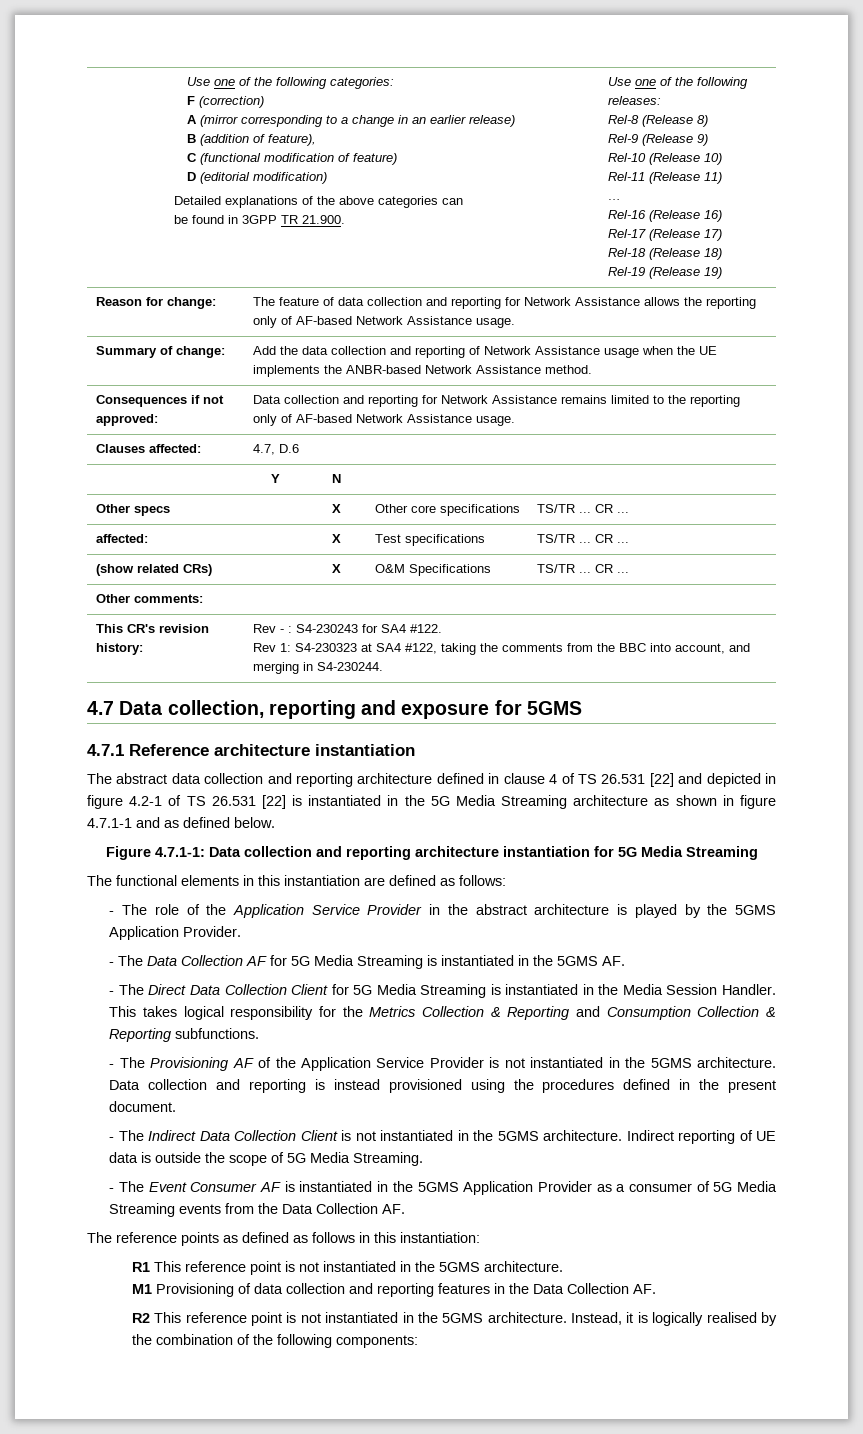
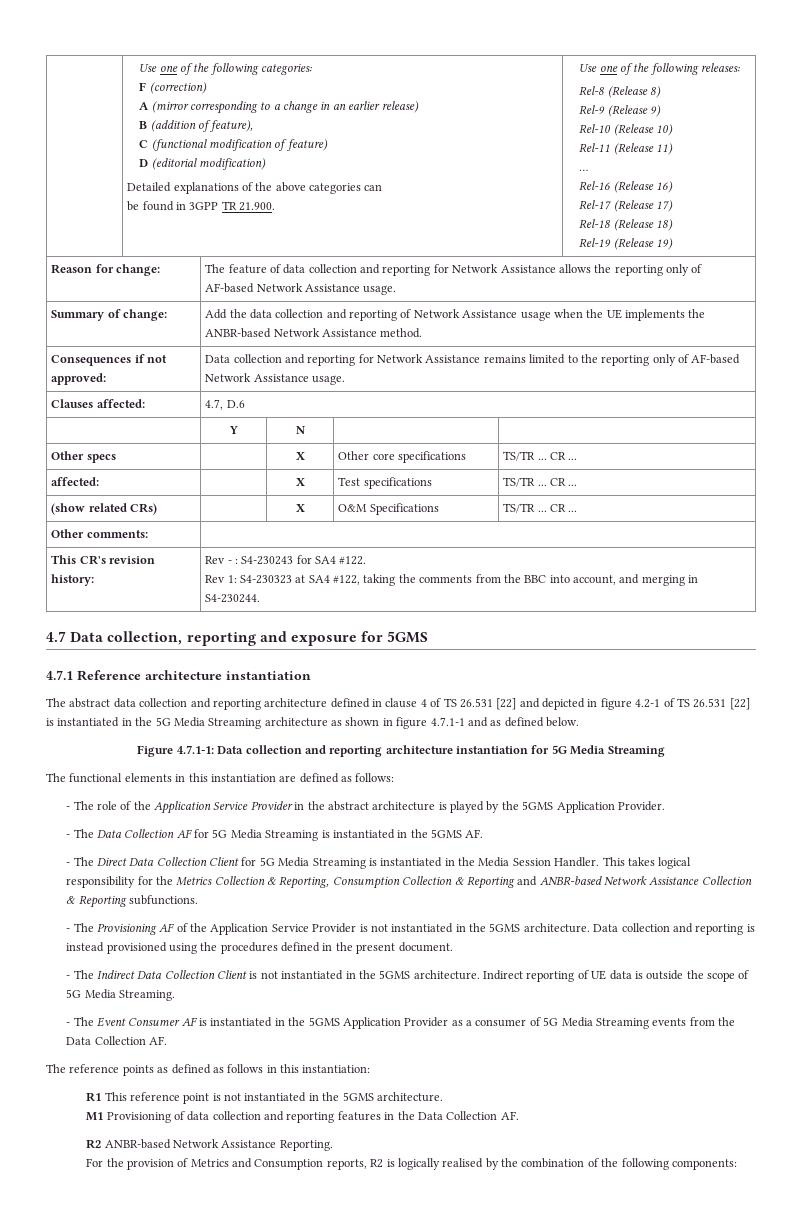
[507,1006,691,1020] Reporting and Consumption -> [279,876,700,889] Reporting, Consumption Collection & Reporting and ANBR-based Network Assistance
[154,1312,634,1326] This reference point is not instantiated in the 5GMS architecture. Instead, it -> [104,1139,333,1151] [86,1158,384,1170] ANBR-based Network Assistance Reporting. // For the provision of Metrics and Consumption reports, R2

